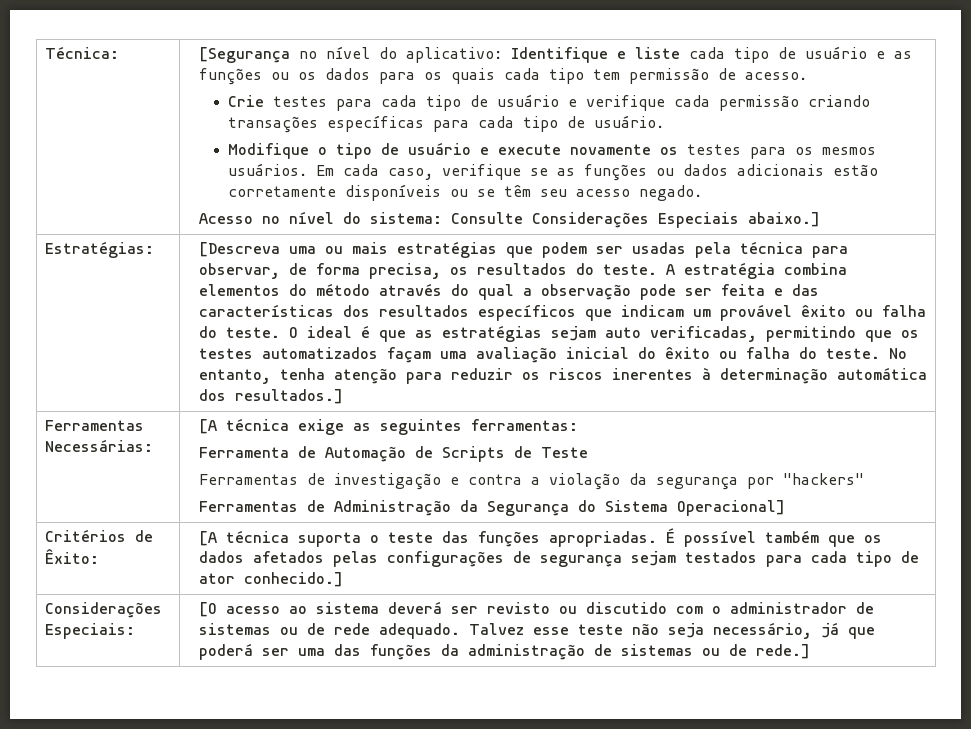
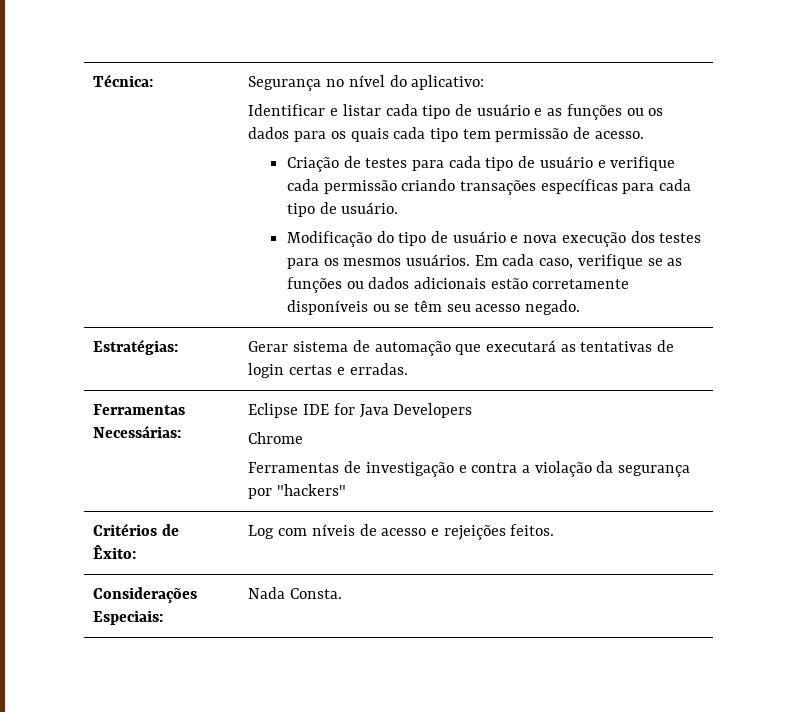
[199,47,291,63] [Segurança -> [248,76,322,91] Segurança
[511,47,681,63] Identifique e liste -> [248,104,381,116] // Identificar e listar
[228,95,265,107] Crie -> [286,156,361,172] Criação de
[228,142,679,159] Modifique o tipo de usuário e execute novamente os -> [286,231,655,247] Modificação do tipo de usuário e nova execução dos
[199,211,821,228] [44,241,154,258] [199,241,849,258] [199,262,848,279] [199,283,820,300] [199,304,927,321] [199,325,920,342] [199,347,908,363] [199,367,928,384] [199,389,344,404] [44,420,144,431] [44,439,153,452] [199,418,579,435] [199,446,589,462] // Acesso no nível do sistema: Consulte Considerações Especiais abaixo.] // Estratégias: | [Descreva uma ou mais estratégias que podem ser usadas pela técnica para observar, de forma precisa, os resultados do teste. A estratégia combina elementos do método através do qual a observação pode ser feita e das características dos resultados específicos que indicam um provável êxito ou falha do teste. O ideal é que as estratégias sejam auto verificadas, permitindo que os testes automatizados façam uma avaliação inicial do êxito ou falha do teste. No entanto, tenha atenção para reduzir os riscos inerentes à determinação automática dos resultados.] // Ferramentas Necessárias: | [A técnica exige as seguintes ferramentas: // Ferramenta de Automação de Scripts de Teste -> [93,339,179,355] [248,340,675,356] [248,363,408,378] [93,404,186,415] [93,425,182,438] [248,403,473,418] [248,432,304,444] // Estratégias: | Gerar sistema de automação que executará as tentativas de login certas e erradas. // Ferramentas Necessárias: | Eclipse IDE for Java Developers // Chrome
[199,500,786,516] [44,529,153,542] [44,549,99,564] [199,528,883,547] [199,551,920,567] [199,572,344,587] [44,602,162,618] [44,623,135,639] [199,601,875,617] [199,622,876,639] [199,643,811,660] // Ferramentas de Administração da Segurança do Sistema Operacional] // Critérios de Êxito: | [A técnica suporta o teste das funções apropriadas. É possível também que os dados afetados pelas configurações de segurança sejam testados para cada tipo de ator conhecido.] // Considerações Especiais: | [O acesso ao sistema deverá ser revisto ou discutido com o administrador de sistemas ou de rede adequado. Talvez esse teste não seja necessário, já que poderá ser uma das funções da administração de sistemas ou de rede.] -> [93,523,179,536] [93,545,137,559] [248,524,555,540] [93,587,198,603] [93,610,164,625] [248,587,343,599] // Critérios de Êxito: | Log com níveis de acesso e rejeições feitos. // Considerações Especiais: | Nada Consta.

